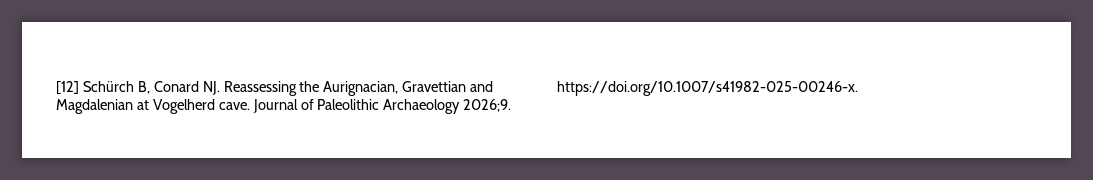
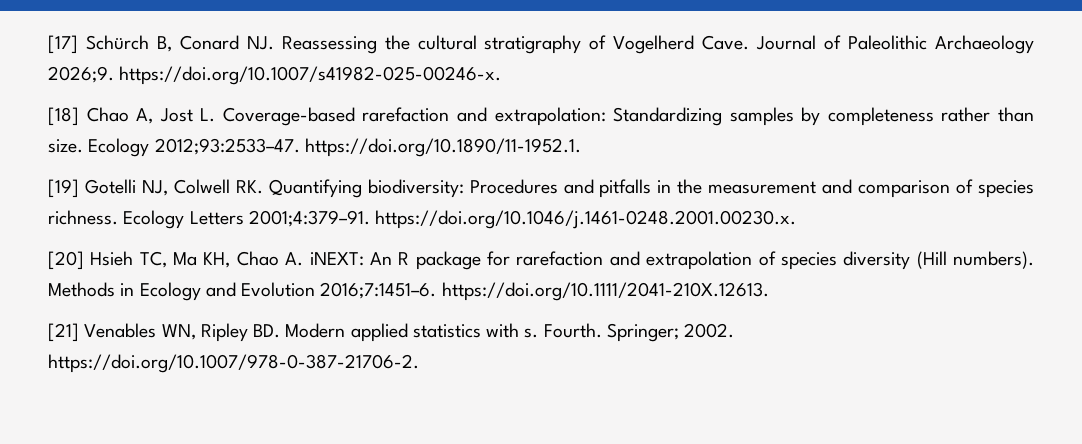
[56,81,79,94] [12] -> [48,35,78,54] [17]
[323,81,494,96] [56,99,250,114] Aurignacian, Gravettian and Magdalenian at Vogelherd cave. -> [417,35,750,54] cultural stratigraphy of Vogelherd Cave.
(858, 88) none -> [48,107,1034,126] [48,138,581,157] [48,179,1034,198] [48,210,797,229] [48,251,1034,270] [48,282,769,301] [48,323,735,342] [48,354,419,373] // [18] Chao A, Jost L. Coverage-based rarefaction and extrapolation: Standardizing samples by completeness rather than size. Ecology 2012;93:2533–47. https://doi.org/10.1890/11-1952.1. // [19] Gotelli NJ, Colwell RK. Quantifying biodiversity: Procedures and pitfalls in the measurement and comparison of species richness. Ecology Letters 2001;4:379–91. https://doi.org/10.1046/j.1461-0248.2001.00230.x. // [20] Hsieh TC, Ma KH, Chao A. iNEXT: An R package for rarefaction and extrapolation of species diversity (Hill numbers). Methods in Ecology and Evolution 2016;7:1451–6. https://doi.org/10.1111/2041-210X.12613. // [21] Venables WN, Ripley BD. Modern applied statistics with s. Fourth. Springer; 2002. https://doi.org/10.1007/978-0-387-21706-2.

